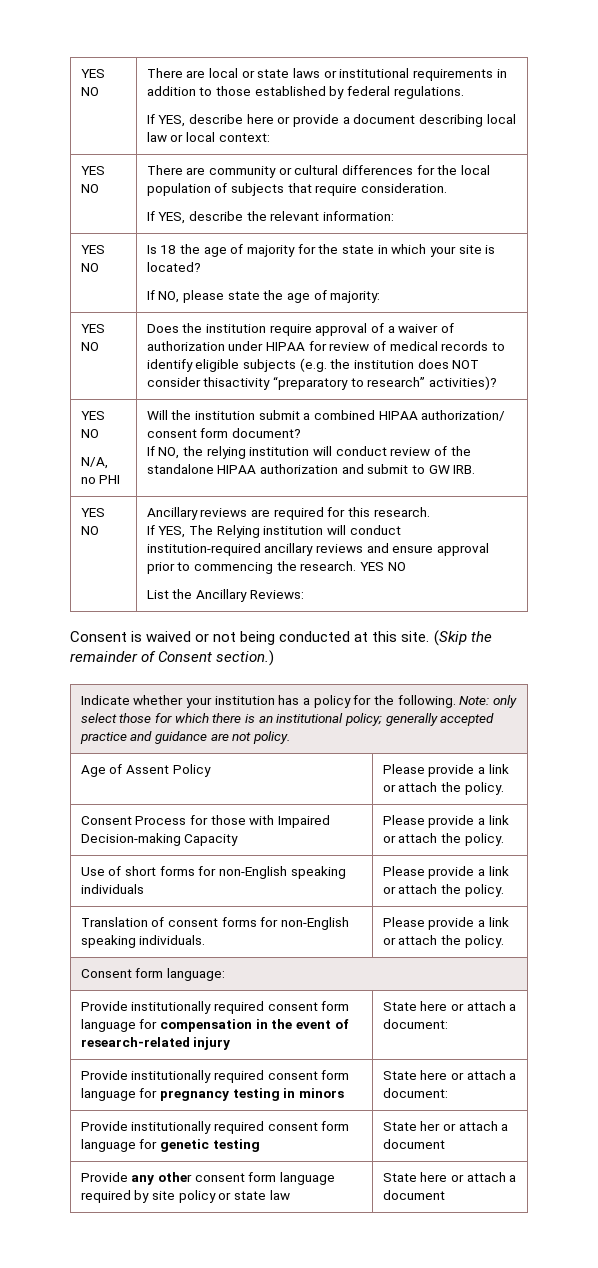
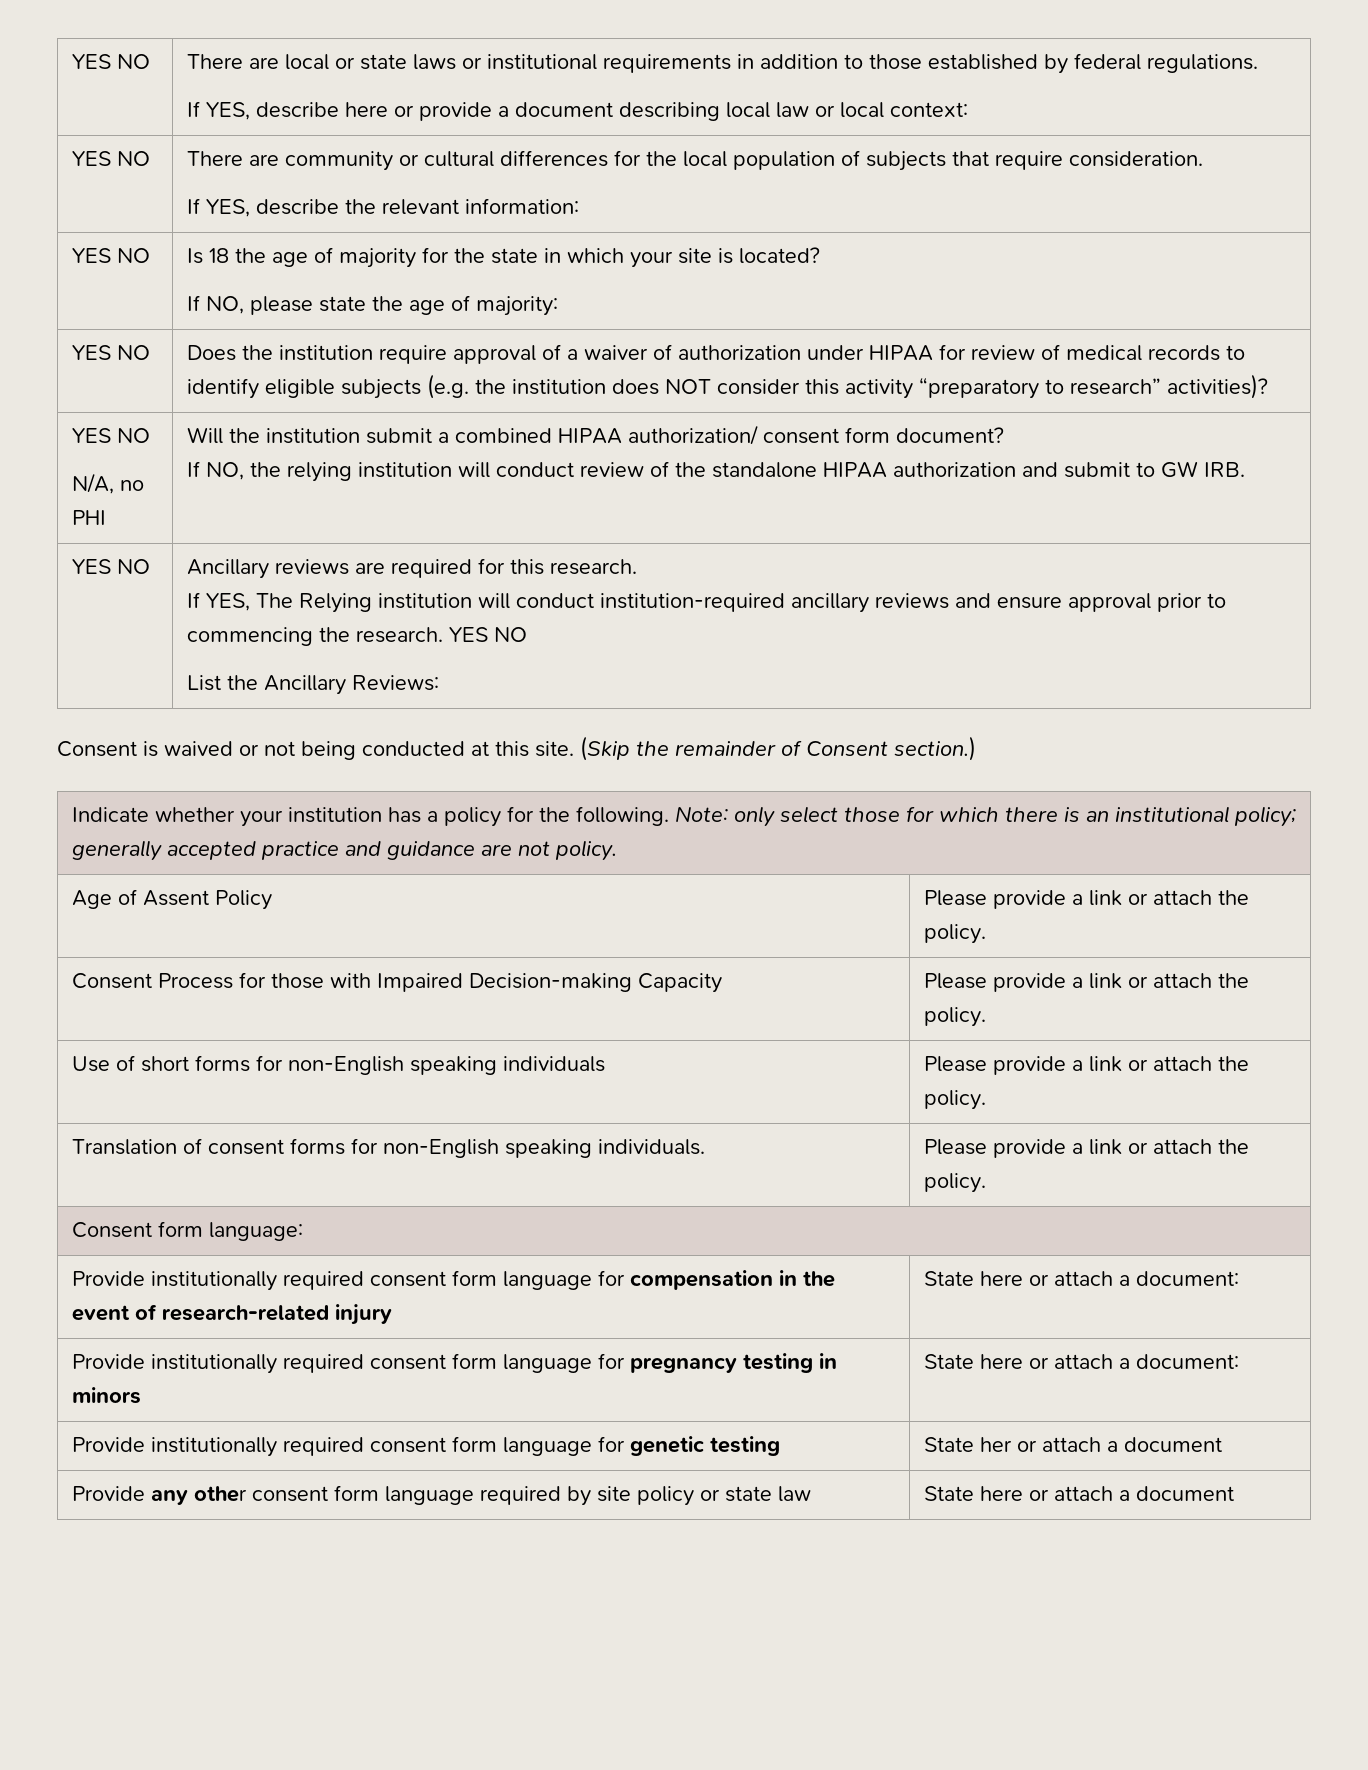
[203,377,271,390] thisactivity -> [804,379,913,399] this activity

